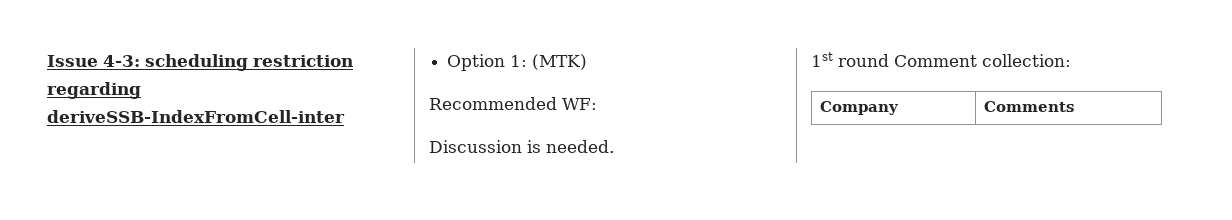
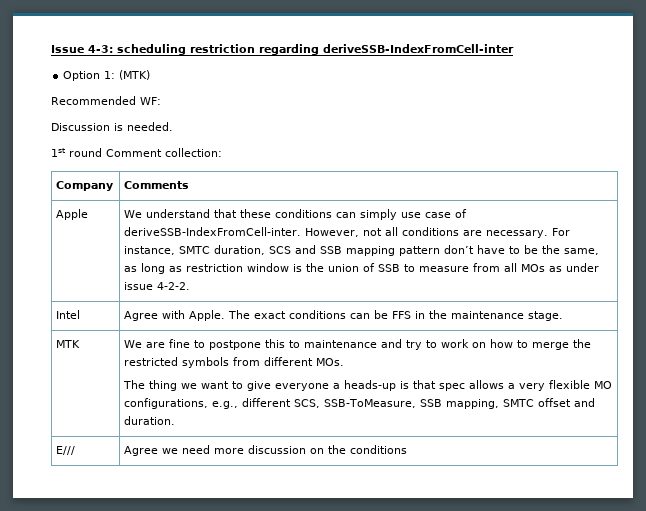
(1075, 106) none -> [56,209,89,220] [124,209,468,220] [124,227,571,238] [124,245,600,256] [124,263,600,274] [124,282,191,290] [56,310,81,319] [124,310,564,321] [56,340,81,348] [124,339,592,350] [124,357,345,368] [123,380,613,391] [124,398,596,409] [124,416,176,425] [56,446,76,455] [124,445,408,456] // Apple | We understand that these conditions can simply use case of deriveSSB-IndexFromCell-inter. However, not all conditions are necessary. For instance, SMTC duration, SCS and SSB mapping pattern don’t have to be the same, as long as restriction window is the union of SSB to measure from all MOs as under issue 4-2-2. // Intel | Agree with Apple. The exact conditions can be FFS in the maintenance stage. // MTK | We are fine to postpone this to maintenance and try to work on how to merge the restricted symbols from different MOs. // The thing we want to give everyone a heads-up is that spec allows a very flexible MO configurations, e.g., different SCS, SSB-ToMeasure, SSB mapping, SMTC offset and duration. // E/// | Agree we need more discussion on the conditions

